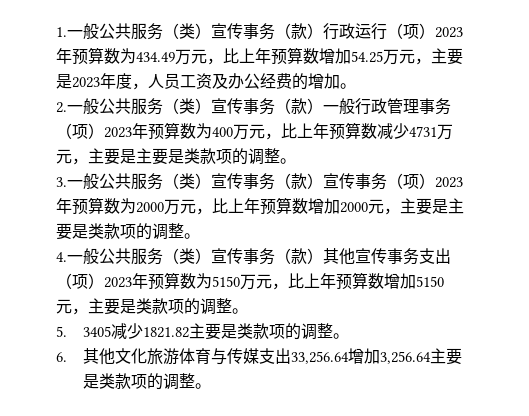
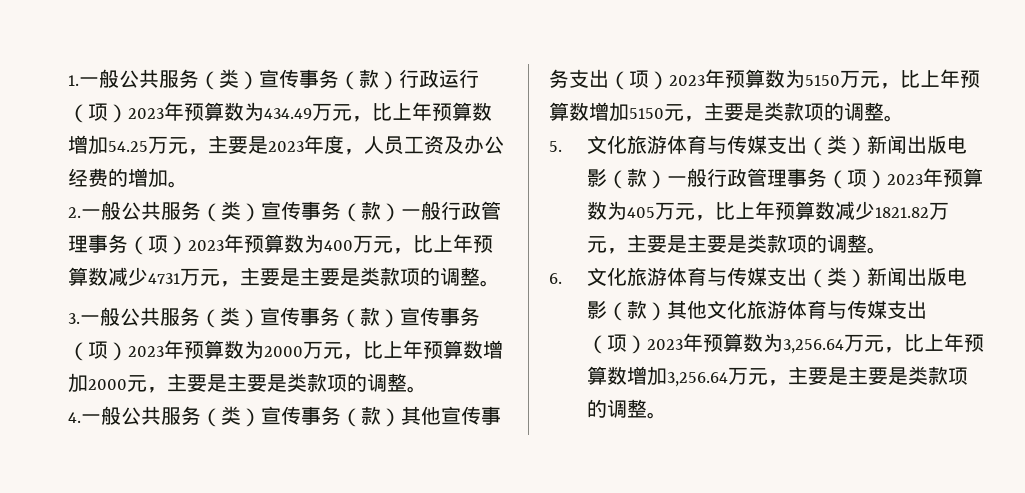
[83,323,190,339] 3405减少1821.82 -> [587,135,968,156] [587,168,984,189] [587,201,950,221] [587,234,688,254] 文化旅游体育与传媒支出（类）新闻出版电影（款）一般行政管理事务（项）2023年预算数为405万元，比上年预算数减少1821.82万元，主要是
(67, 357) none -> [587,267,968,288] [587,300,668,321] 文化旅游体育与传媒支出（类）新闻出版电影（款）
[291,348,432,364] 33,256.64增加3,256.64 -> [587,333,985,354] [587,366,849,387] （项）2023年预算数为3,256.64万元，比上年预算数增加3,256.64万元，主要是

